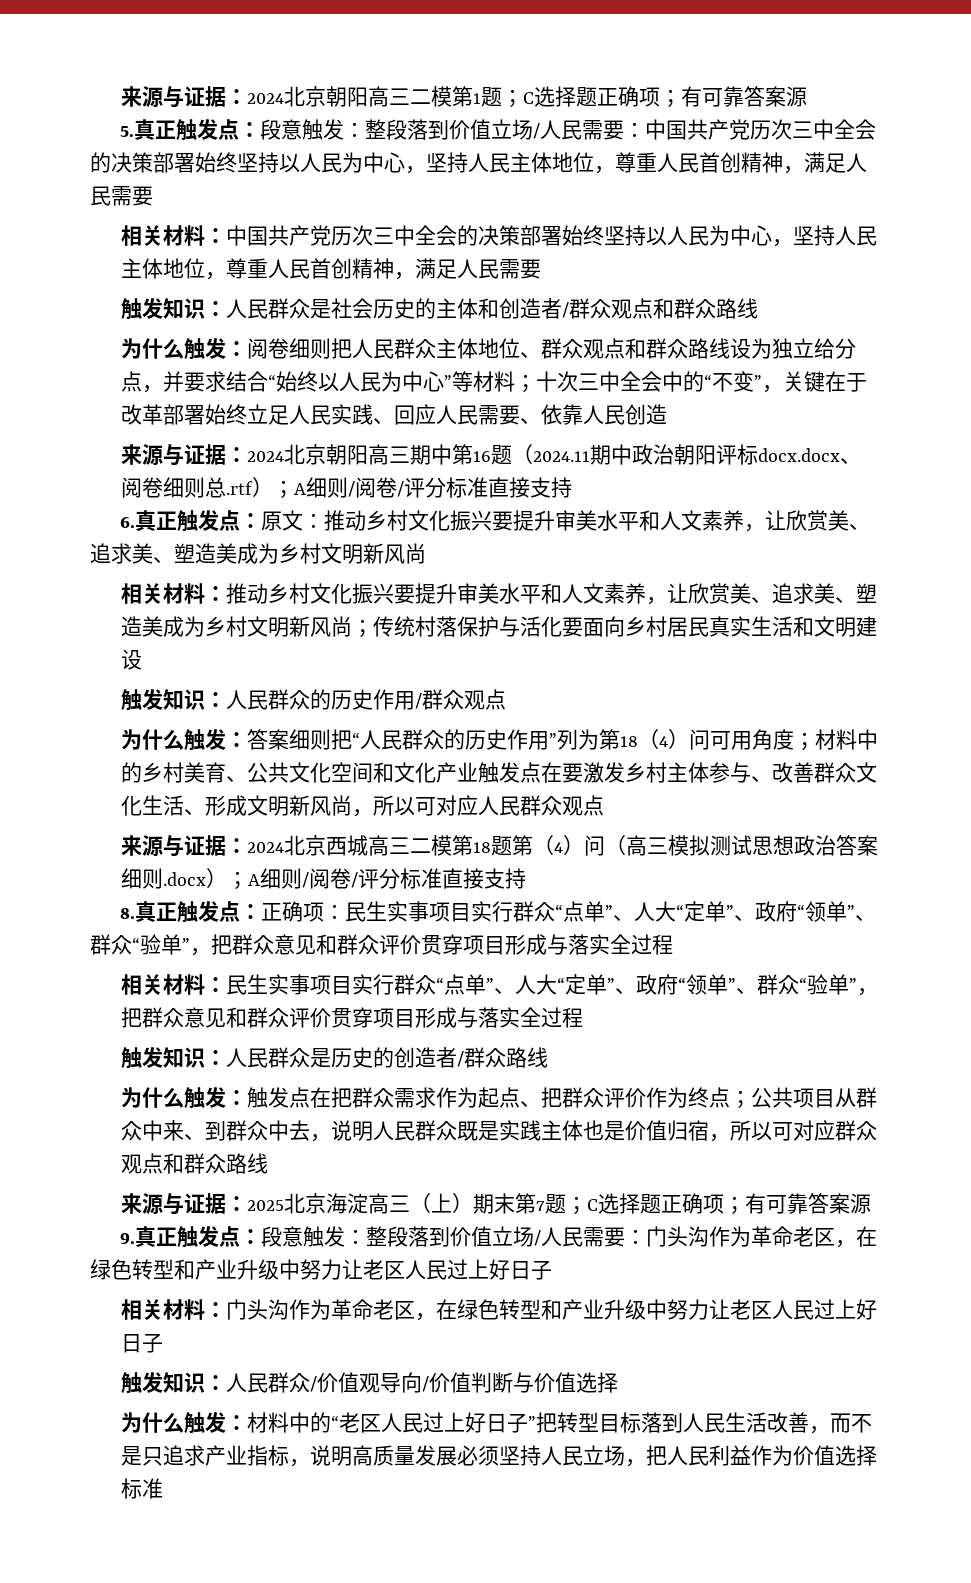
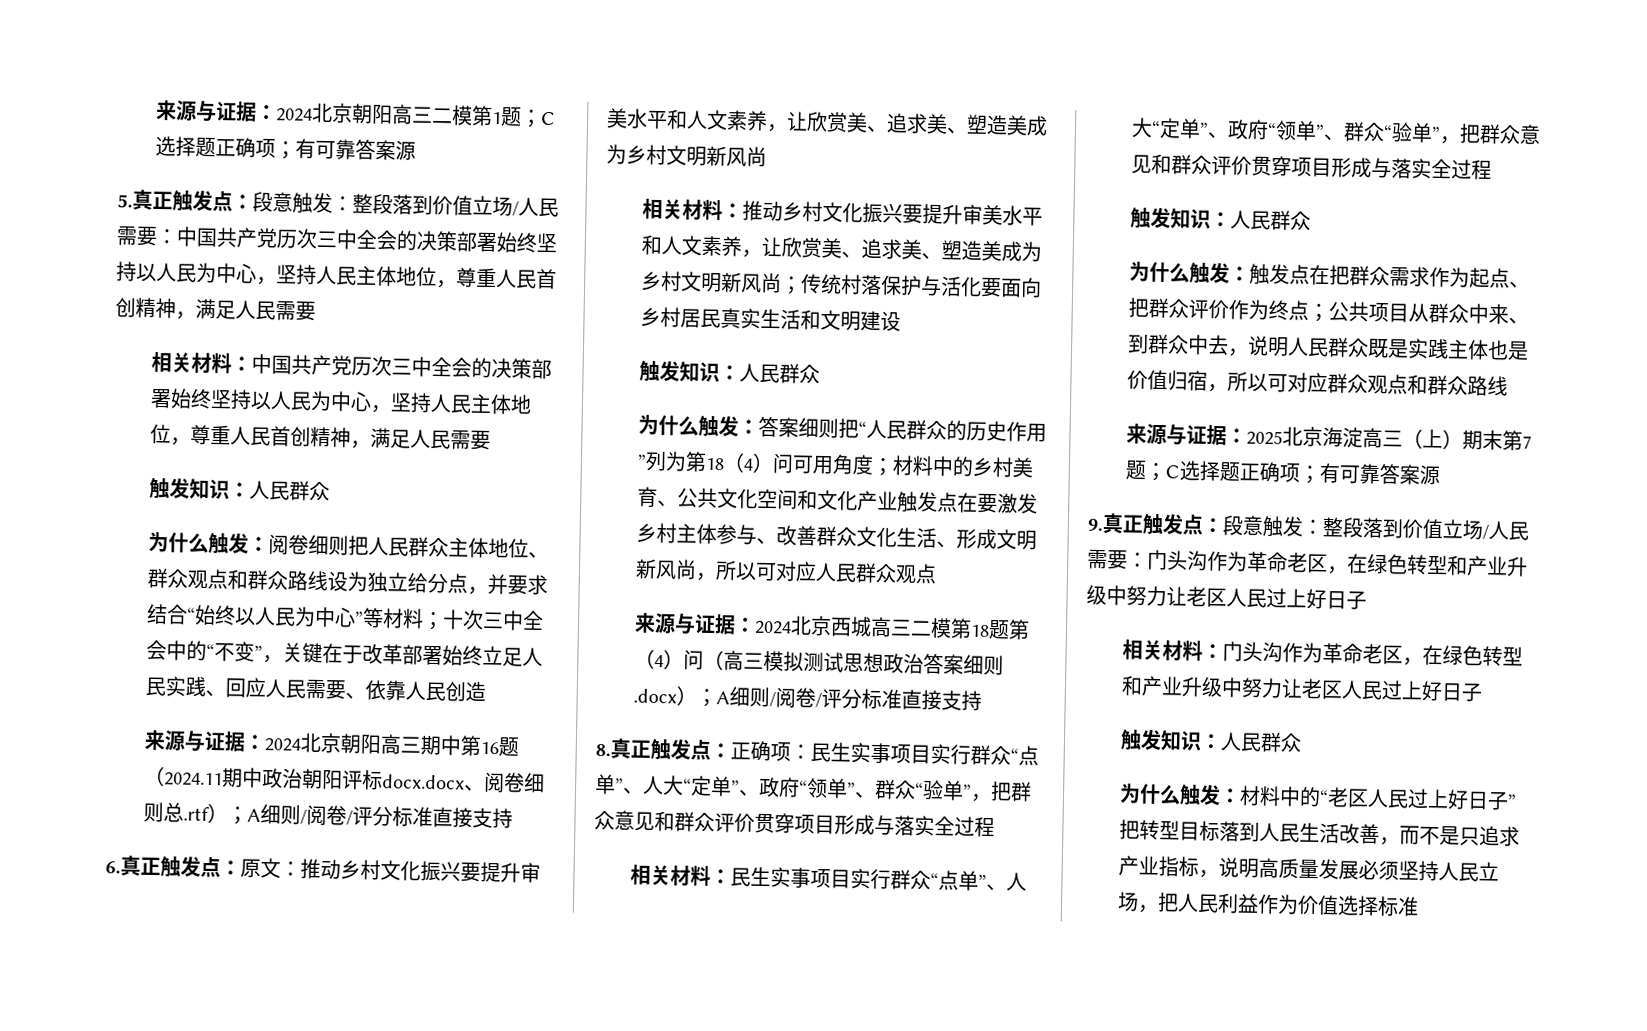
[310,298,759,319] 是社会历史的主体和创造者/群众观点和群众路线 -> (330, 491) none
[310,689,507,710] 的历史作用/群众观点 -> (820, 374) none
[310,1047,549,1068] 是历史的创造者/群众路线 -> (1311, 221) none
[310,1372,619,1393] /价值观导向/价值判断与价值选择 -> (1302, 743) none

